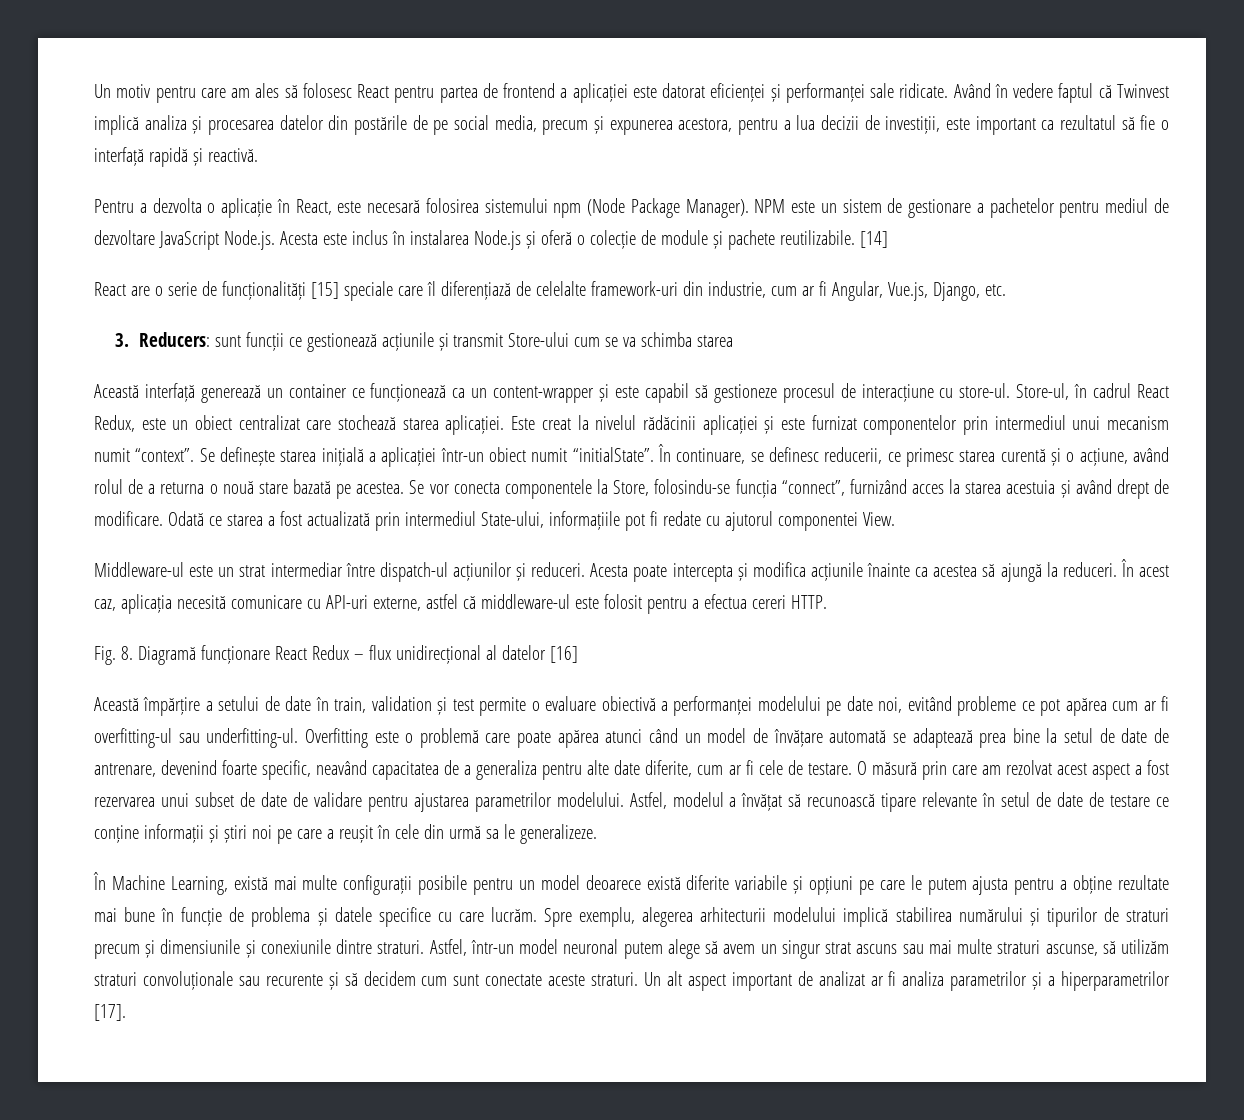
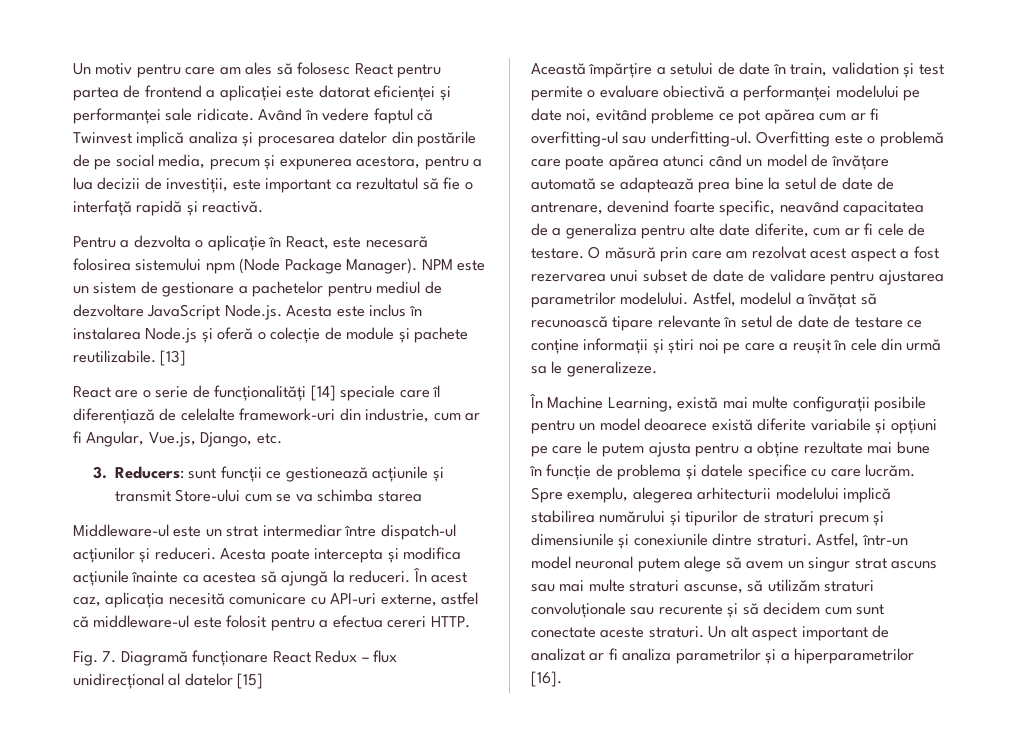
[859,231,888,248] [14] -> [160,350,187,366] [13]
[310,282,339,299] [15] -> [310,385,336,401] [14]
[94,383,1169,403] [94,415,1169,435] [94,444,1170,467] [94,479,1169,499] [94,511,895,531] // Această interfață generează un container ce funcționează ca un content-wrapper și este capabil să gestioneze procesul de interacțiune cu store-ul. Store-ul, în cadrul React Redux, este un obiect centralizat care stochează starea aplicației. Este creat la nivelul rădăcinii aplicației și este furnizat componentelor prin intermediul unui mecanism numit “context”. Se definește starea inițială a aplicației într-un obiect numit “initialState”. În continuare, se definesc reducerii, ce primesc starea curentă și o acțiune, având rolul de a returna o nouă stare bazată pe acestea. Se vor conecta componentele la Store, folosindu-se funcția “connect”, furnizând acces la starea acestuia și având drept de modificare. Odată ce starea a fost actualizată prin intermediul State-ului, informațiile pot fi redate cu ajutorul componentei View. -> (422, 496) none
[120,646,133,660] 8. -> [102,651,117,663] 7.
[549,646,578,663] [16] -> [237,673,264,689] [15]
[94,1004,126,1021] [17]. -> [531,671,562,687] [16].

